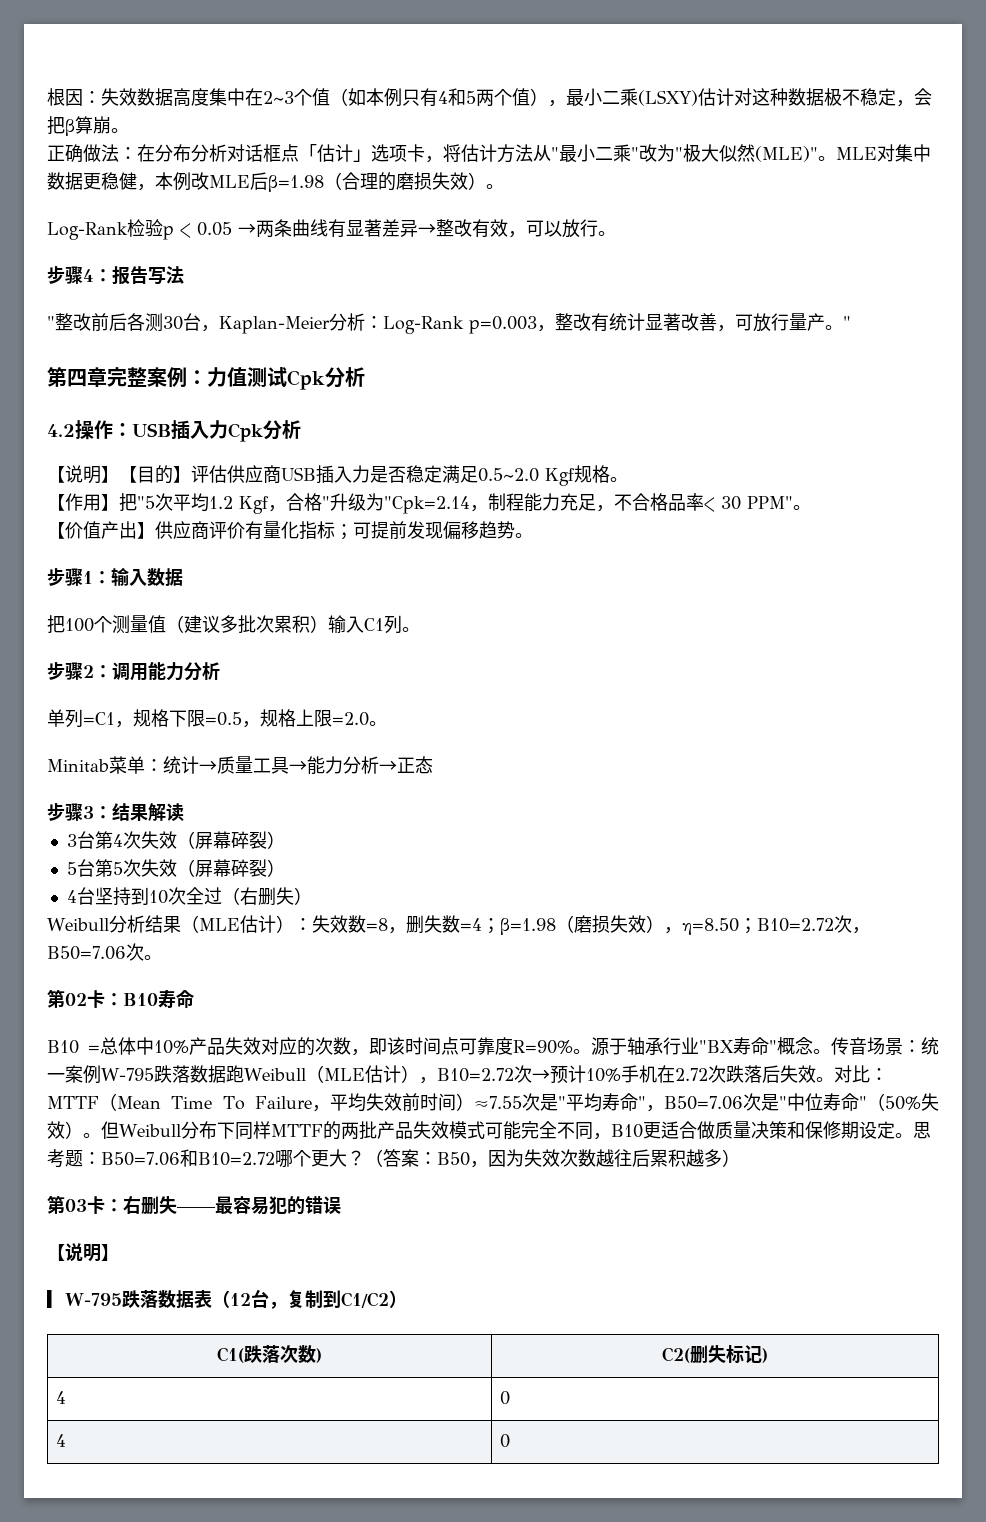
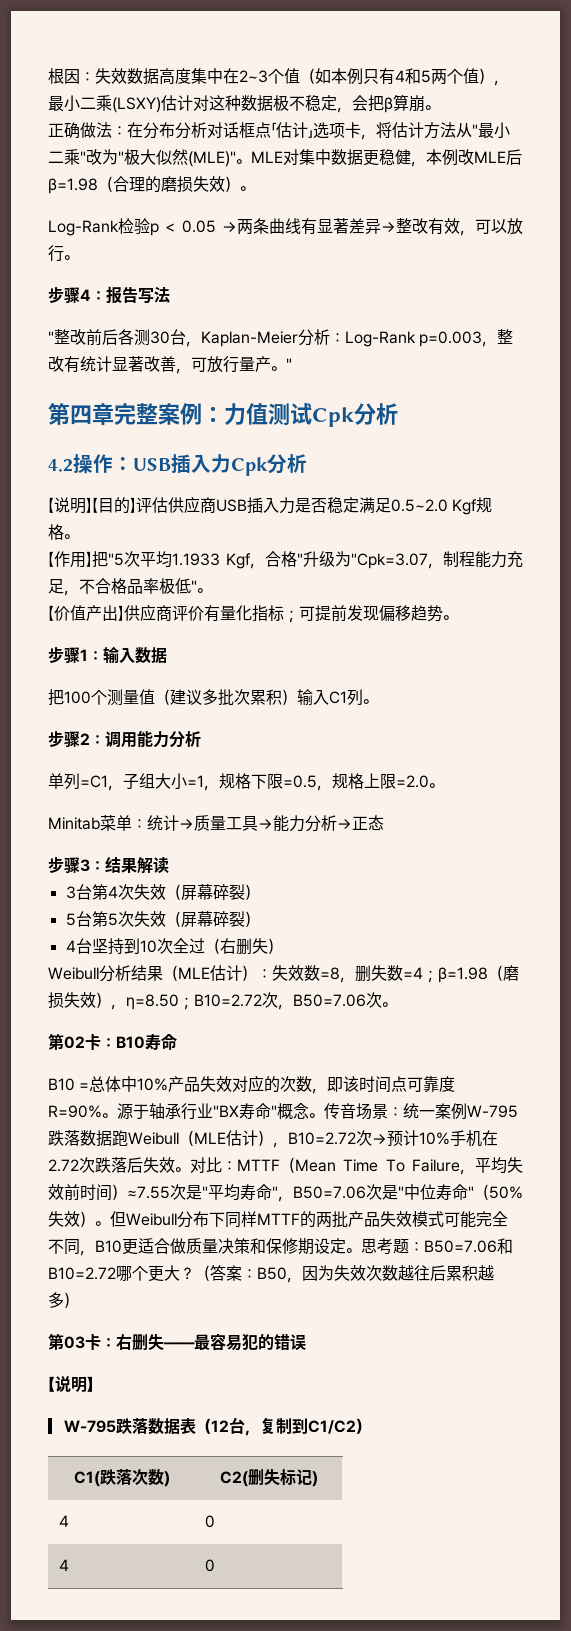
[209,496,233,509] 1.2 -> [172,553,220,566] 1.1933
[384,496,470,514] "Cpk=2.14 -> [351,553,428,569] "Cpk=3.07
[704,496,793,512] < 30 PPM" -> [159,578,197,594] 极低"
(133, 724) none -> [123,773,219,791] 子组大小=1，

